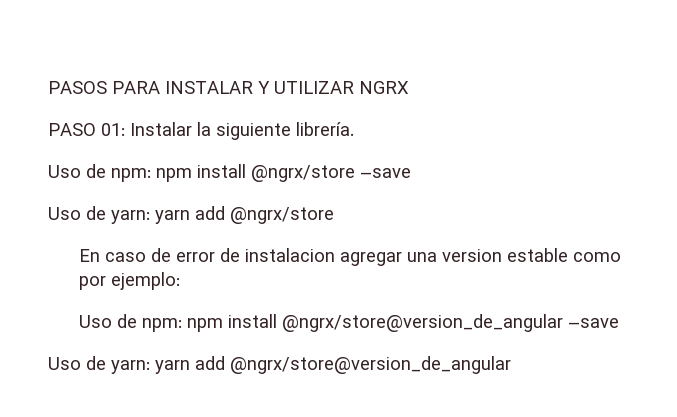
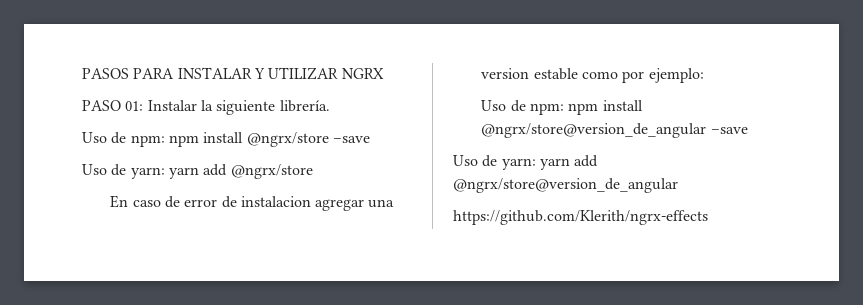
(511, 365) none -> [453,210,708,225] // https://github.com/Klerith/ngrx-effects

